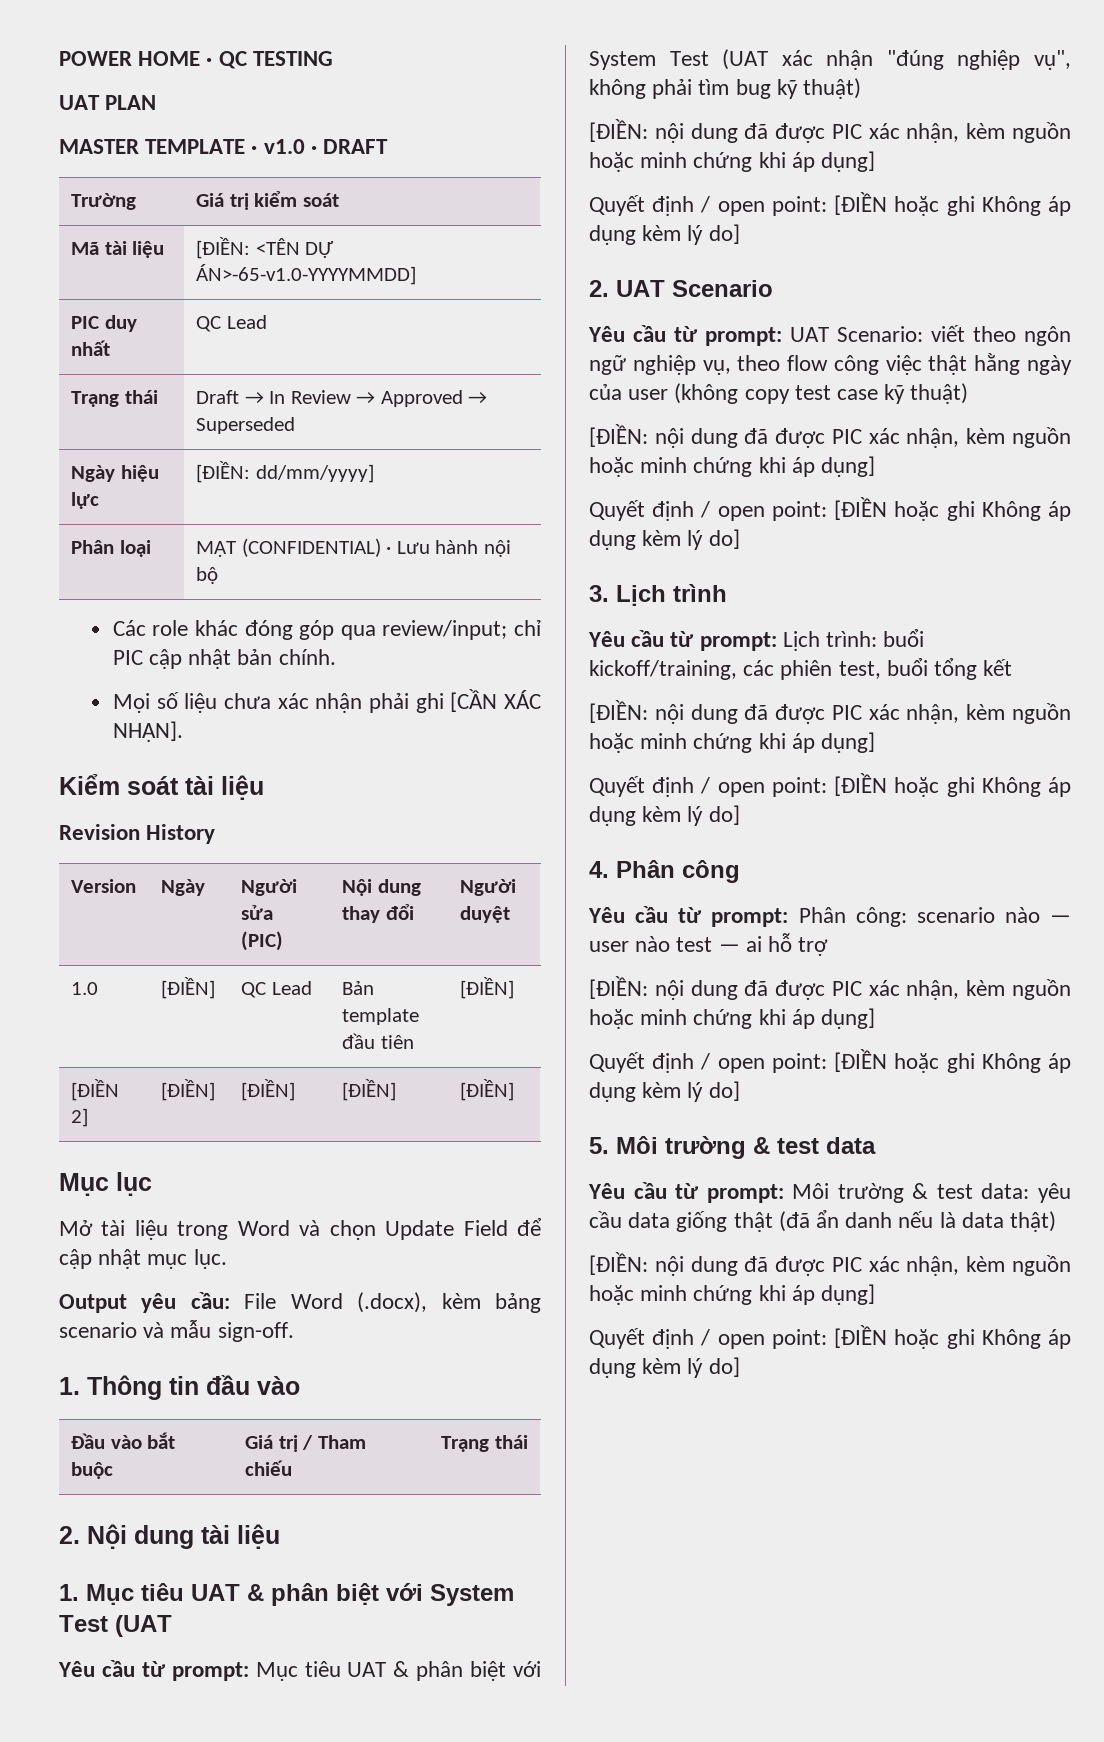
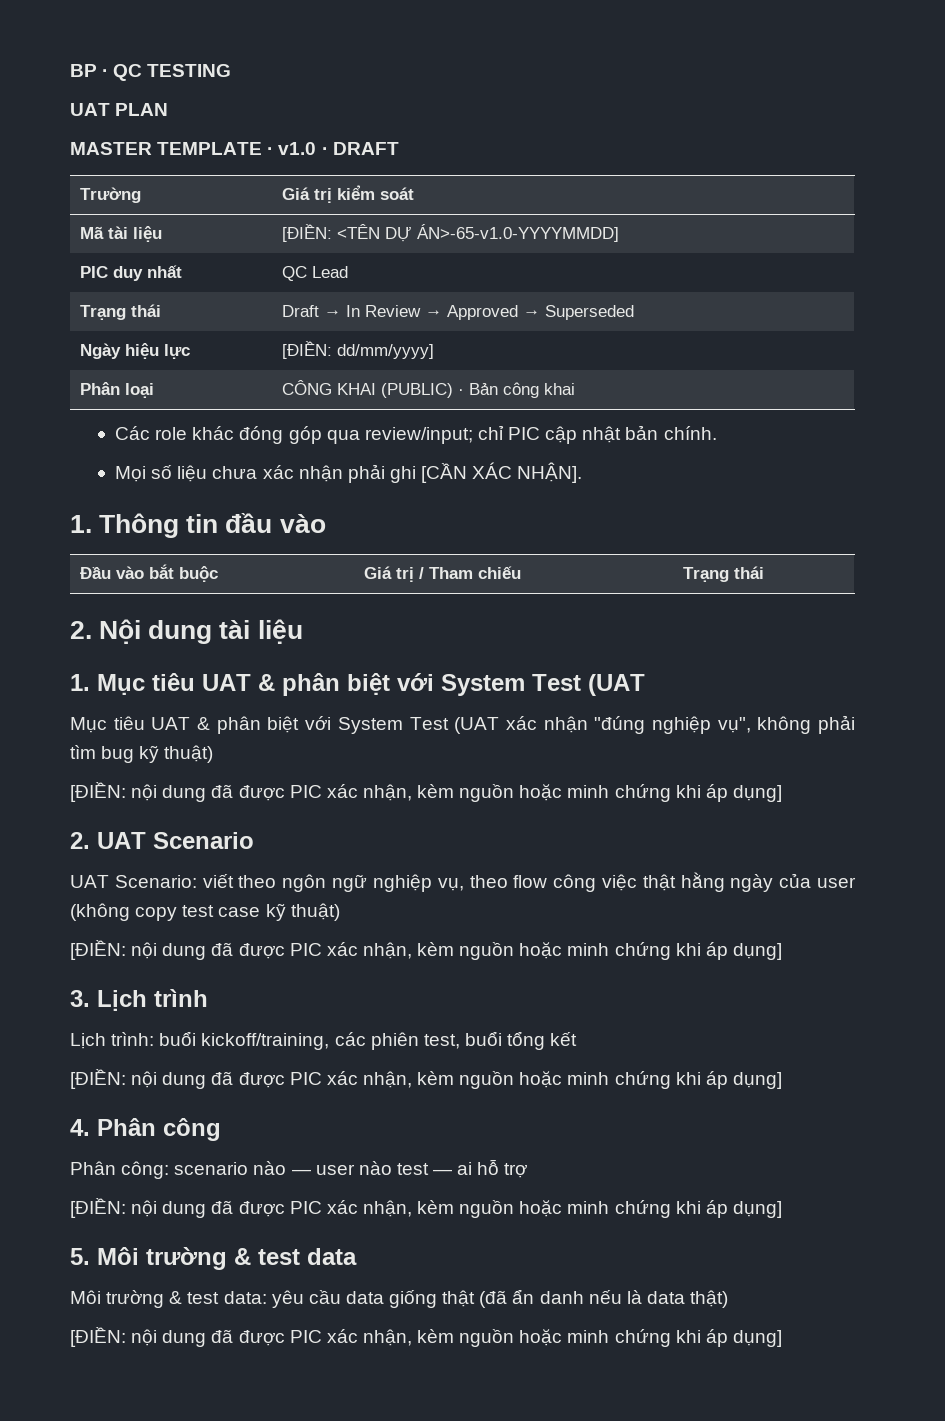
[59,51,201,66] POWER HOME -> [70,64,97,77] BP
[196,538,511,557] [196,567,219,584] MẬT (CONFIDENTIAL) · Lưu hành nội bộ -> [281,380,575,398] CÔNG KHAI (PUBLIC) · Bản công khai
[59,774,264,800] [59,824,216,844] [71,879,137,893] [161,879,206,896] [241,879,298,896] [241,905,274,920] [241,931,284,951] [342,879,421,896] [342,904,414,923] [460,879,517,896] [460,906,511,923] [71,982,99,995] [161,977,216,999] [241,981,312,998] [342,981,375,995] [342,1008,420,1025] [342,1033,414,1049] [460,977,515,999] [71,1079,120,1101] [71,1108,89,1127] [161,1079,216,1101] [241,1079,296,1101] [342,1079,397,1101] [460,1079,515,1101] [59,1172,152,1196] [59,1218,542,1240] [59,1249,227,1269] [59,1292,541,1313] [59,1320,294,1342] // Kiểm soát tài liệu // Revision History // Version | Ngày | Người sửa (PIC) | Nội dung thay đổi | Người duyệt // 1.0 | [ĐIỀN] | QC Lead | Bản template đầu tiên | [ĐIỀN] // [ĐIỀN 2] | [ĐIỀN] | [ĐIỀN] | [ĐIỀN] | [ĐIỀN] // Mục lục // Mở tài liệu trong Word và chọn Update Field để cập nhật mục lục. // Output yêu cầu: File Word (.docx), kèm bảng scenario và mẫu sign-off. -> (583, 472) none
[58,1660,249,1681] Yêu cầu từ prompt: -> (645, 685) none
[589,192,1071,216] [589,224,740,245] // Quyết định / open point: [ĐIỀN hoặc ghi Không áp dụng kèm lý do] -> (782, 793) none
[588,325,782,346] Yêu cầu từ prompt: -> (254, 840) none
[589,497,1071,521] [589,529,740,550] // Quyết định / open point: [ĐIỀN hoặc ghi Không áp dụng kèm lý do] -> (782, 951) none
[588,630,777,651] Yêu cầu từ prompt: -> (208, 998) none
[589,773,1071,797] [589,805,740,826] // Quyết định / open point: [ĐIỀN hoặc ghi Không áp dụng kèm lý do] -> (782, 1080) none
[588,906,789,927] Yêu cầu từ prompt: -> (221, 1129) none
[589,1049,1071,1073] [589,1081,740,1102] // Quyết định / open point: [ĐIỀN hoặc ghi Không áp dụng kèm lý do] -> (782, 1209) none
[588,1182,784,1203] Yêu cầu từ prompt: -> (357, 1256) none
[589,1325,1071,1349] [589,1357,740,1378] // Quyết định / open point: [ĐIỀN hoặc ghi Không áp dụng kèm lý do] -> (782, 1338) none

